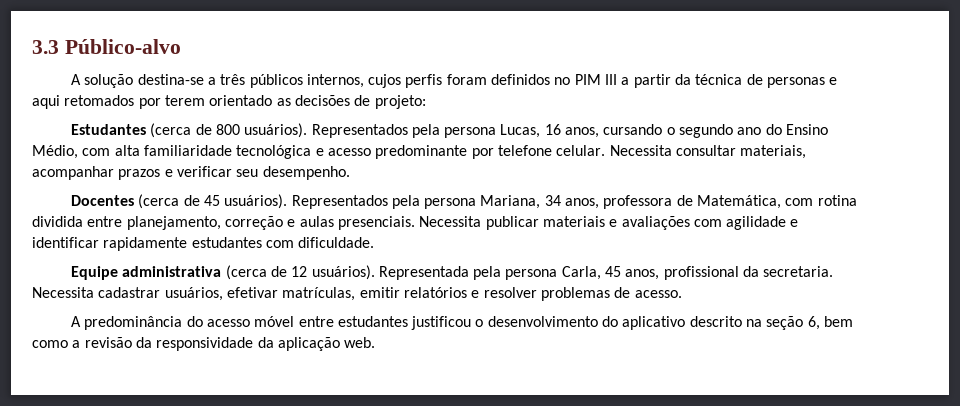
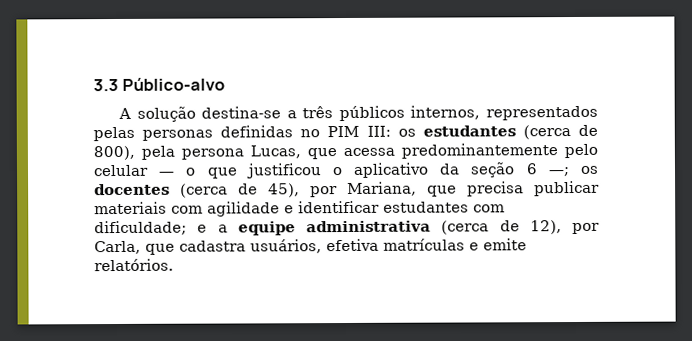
[368,74,838,88] [32,95,426,109] [70,123,829,138] [32,145,807,159] [32,166,350,180] [70,194,857,209] [32,216,690,230] cujos perfis foram definidos no PIM III a partir da técnica de personas e aqui retomados por terem orientado as decisões de projeto: // Estudantes (cerca de 800 usuários). Representados pela persona Lucas, 16 anos, cursando o segundo ano do Ensino Médio, com alta familiaridade tecnológica e acesso predominante por telefone celular. Necessita consultar materiais, acompanhar prazos e verificar seu desempenho. // Docentes (cerca de 45 usuários). Representados pela persona Mariana, 34 anos, professora de Matemática, com rotina dividida entre planejamento, correção e aulas presenciais. Necessita publicar materiais e avaliações -> [486,105,598,121] [93,124,598,142] [93,143,598,161] [93,162,599,179] [94,180,600,198] [94,201,167,215] representados pelas personas definidas no PIM III: os estudantes (cerca de 800), pela persona Lucas, que acessa predominantemente pelo celular — o que justificou o aplicativo da seção 6 —; os docentes (cerca de 45), por Mariana, que precisa publicar materiais
[103,237,188,251] rapidamente -> (380, 207) none
[298,237,375,248] [70,265,834,280] [32,287,682,301] [70,316,854,330] [32,337,376,351] dificuldade. // Equipe administrativa (cerca de 12 usuários). Representada pela persona Carla, 45 anos, profissional da secretaria. Necessita cadastrar usuários, efetivar matrículas, emitir relatórios e resolver problemas de acesso. // A predominância do acesso móvel entre estudantes justificou o desenvolvimento do aplicativo descrito na seção 6, bem como a revisão da responsividade da aplicação web. -> [94,220,600,236] [94,238,527,255] [94,258,174,272] dificuldade; e a equipe administrativa (cerca de 12), por Carla, que cadastra usuários, efetiva matrículas e emite relatórios.

